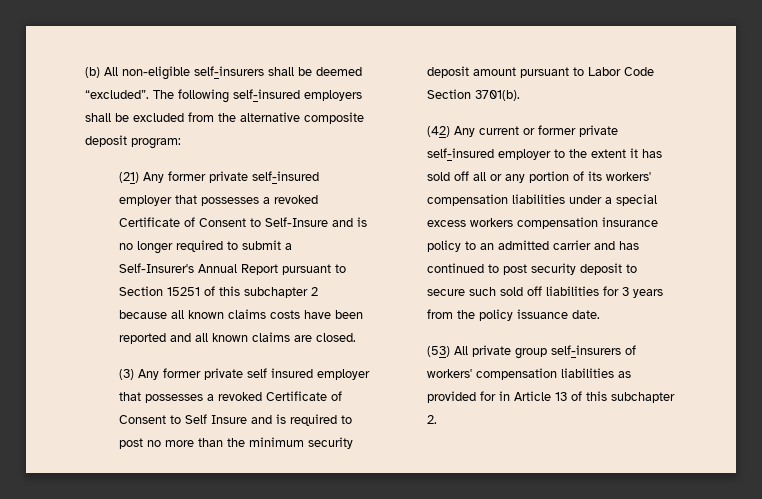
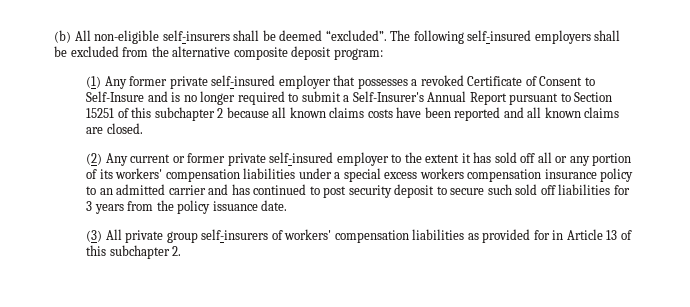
[118,172,139,183] (21) -> [86,76,102,88] (1)
[118,368,370,380] [118,391,342,403] [118,414,352,426] [118,437,353,449] [426,66,654,78] [426,89,520,101] [426,126,450,137] (3) Any former private self insured employer that possesses a revoked Certificate of Consent to Self Insure and is required to post no more than the minimum security deposit amount pursuant to Labor Code Section 3701(b). // (42) -> [86,153,103,165] (2)
[426,346,450,357] (53) -> [86,230,103,242] (3)

